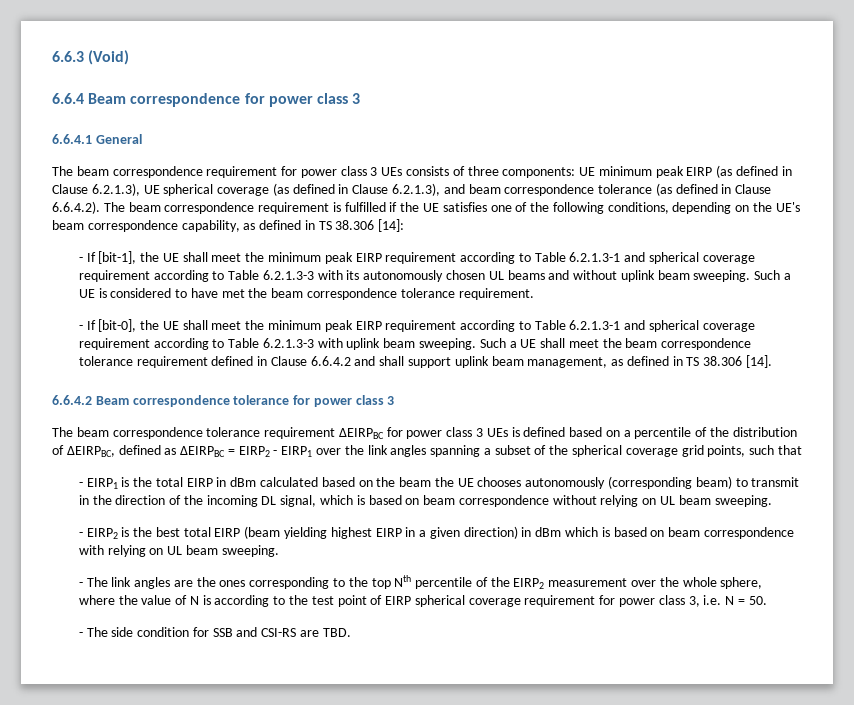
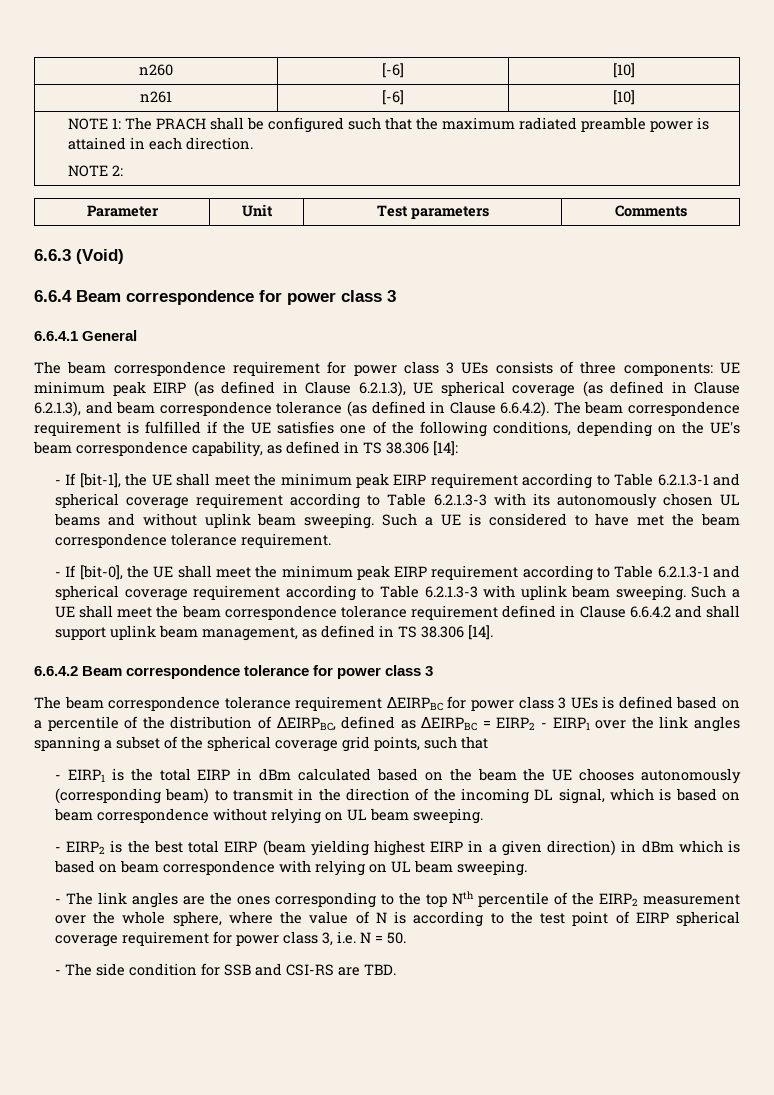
(52, 56) none -> [139,64,173,76] [382,63,404,78] [613,63,635,78] [140,91,172,103] [382,90,404,105] [613,90,635,105] [67,117,709,133] [67,137,253,150] [67,165,123,177] [86,205,159,217] [241,204,273,217] [376,205,489,219] [614,205,687,217] n260 | [-6] | [10] // n261 | [-6] | [10] // NOTE 1: The PRACH shall be configured such that the maximum radiated preamble power is attained in each direction. // NOTE 2: // Parameter | Unit | Test parameters | Comments //

